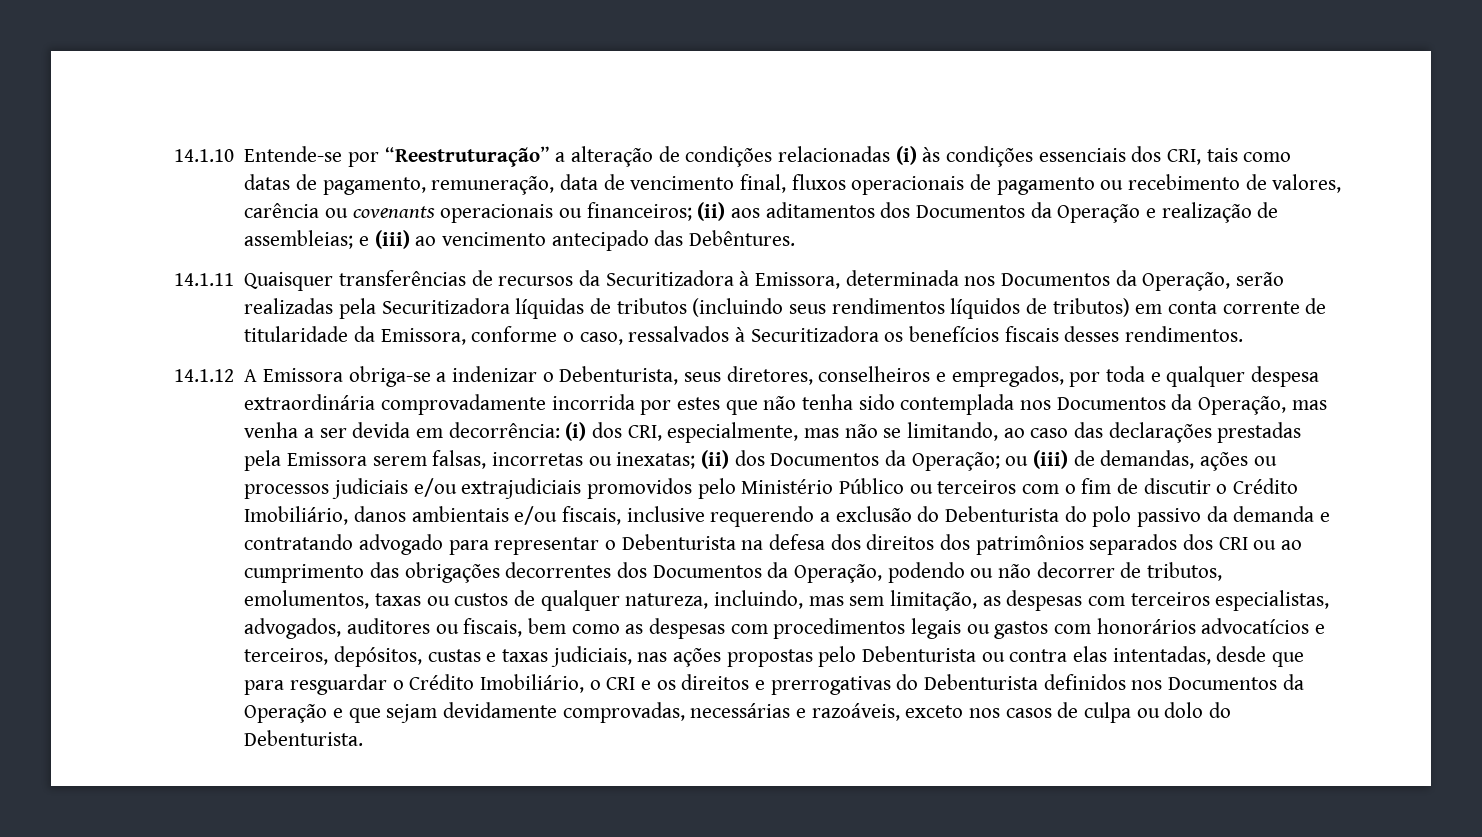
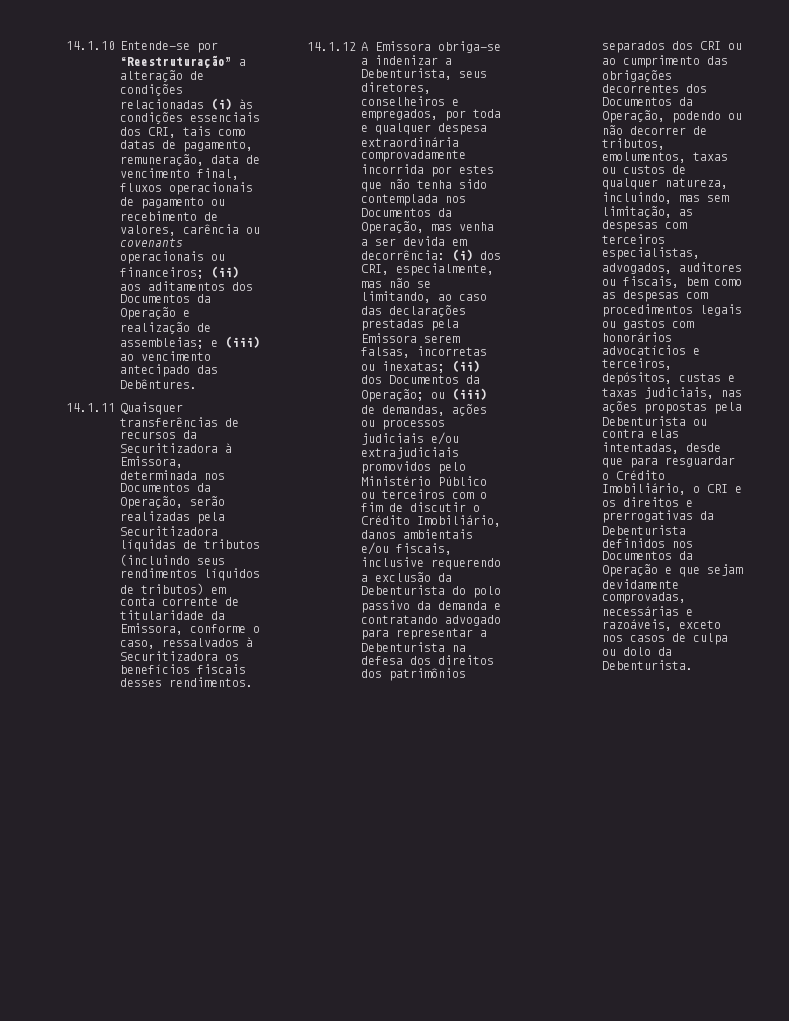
[542,372,554,382] o -> [445,58,453,65] a
[917,506,940,522] do -> [438,573,453,582] da
[604,540,616,550] o -> [480,630,488,637] a
[818,646,857,667] pelo -> [714,402,743,414] pela
[896,674,919,690] do -> [700,511,715,520] da
[1208,702,1231,718] do -> [658,647,673,656] da

